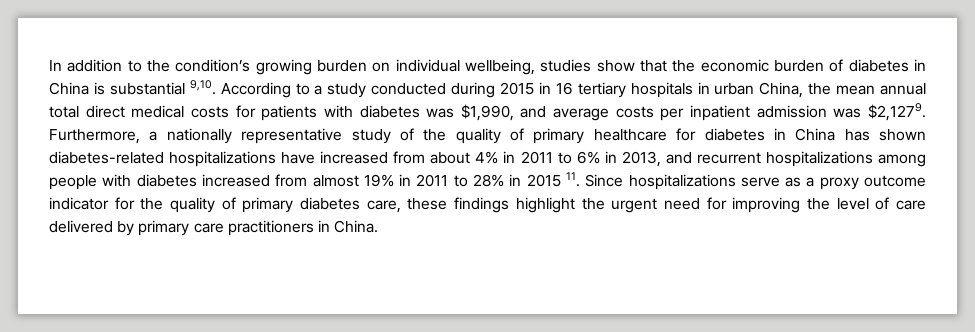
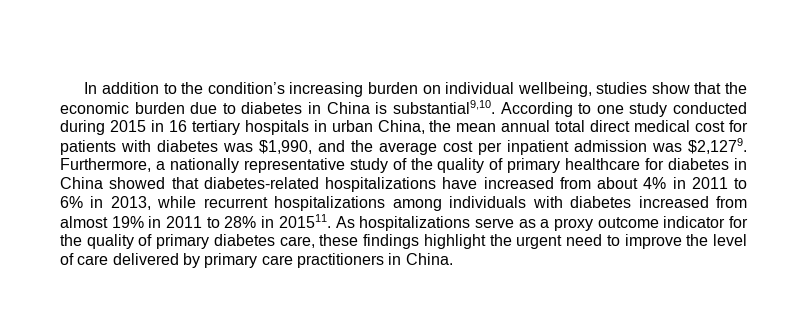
[255,59,312,75] growing -> [289,82,364,97] increasing
[829,59,844,72] of -> [190,102,236,114] due to
[109,80,216,95] substantial 9,10. -> [392,100,495,114] substantial9,10.
[314,85,323,95] a -> [596,105,624,114] one
[190,106,229,118] costs -> [695,121,726,132] cost
[553,106,654,121] average costs -> [351,140,473,155] the average cost
[844,129,926,141] has shown -> [109,177,199,189] showed that
[665,152,692,164] and -> [157,196,197,208] while
[49,175,97,190] people -> [449,196,527,208] individuals
[526,172,624,187] 2015 11. Since -> [278,214,355,228] 201511. As
[706,197,801,213] for improving -> [606,234,682,249] to improve

